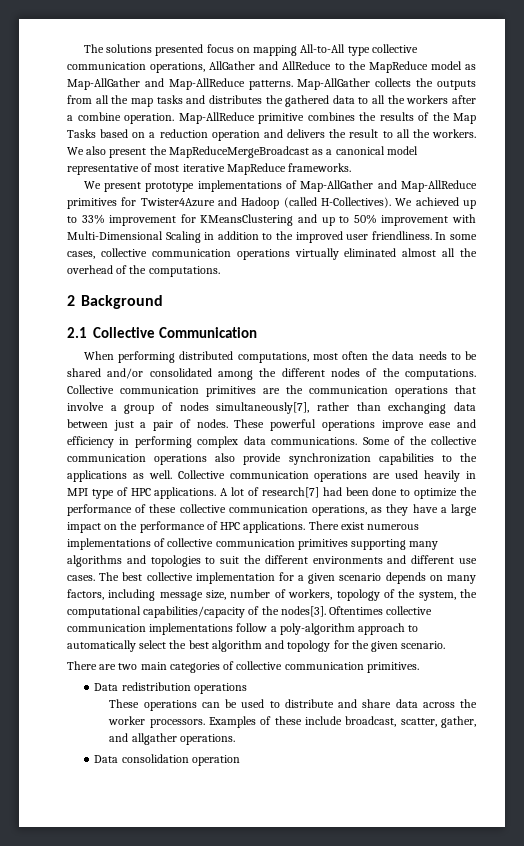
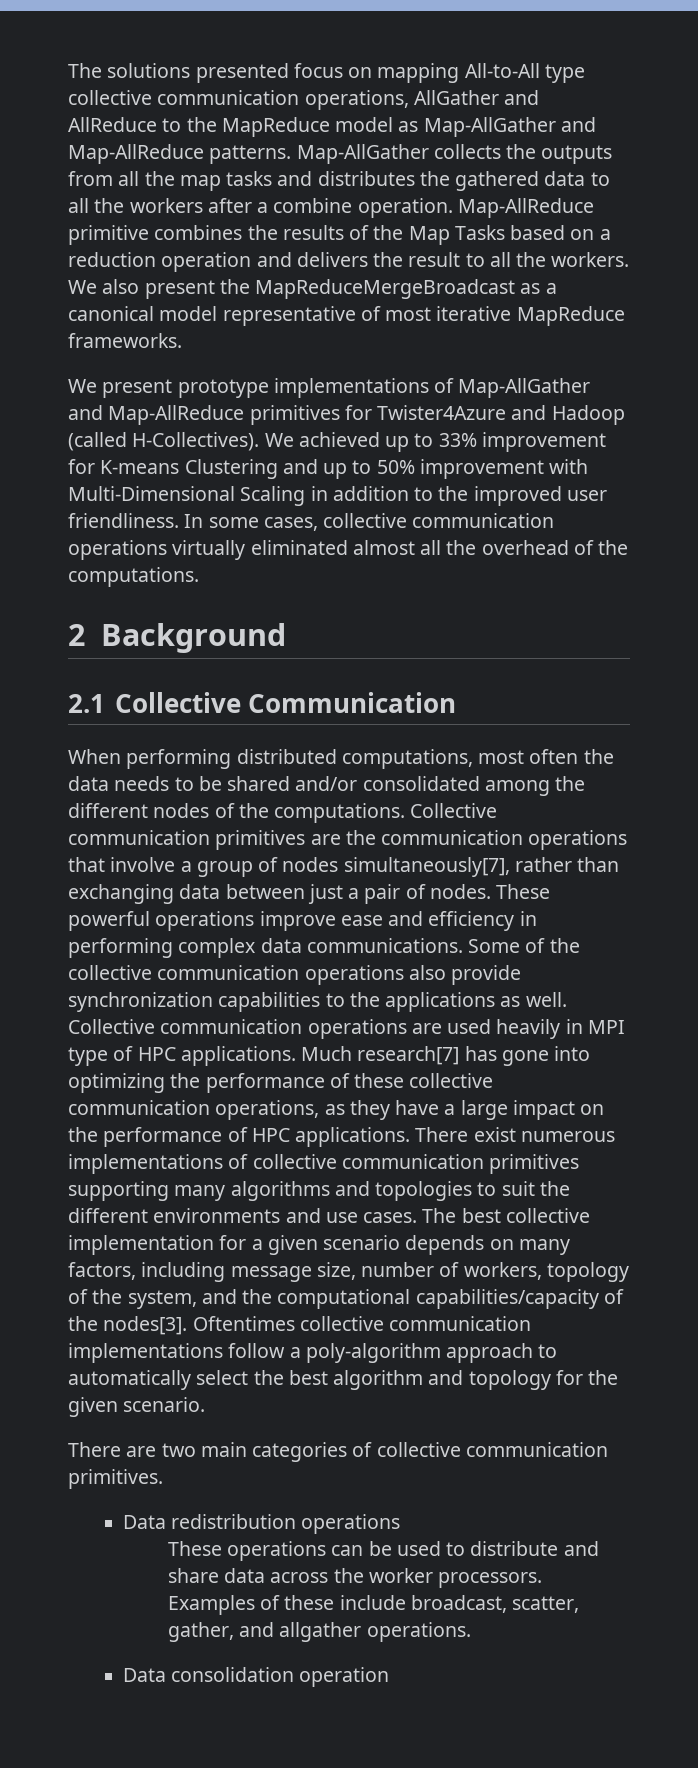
[200,214,294,226] KMeansClustering -> [100,459,278,479] K-means Clustering
[220,487,458,499] A lot of research[7] had been done to optimize -> [301,1046,591,1066] [68,1073,165,1093] Much research[7] has gone into optimizing
[411,555,455,564] different -> (321, 1215) none
(456, 596) none -> [201,1289,237,1304] and

